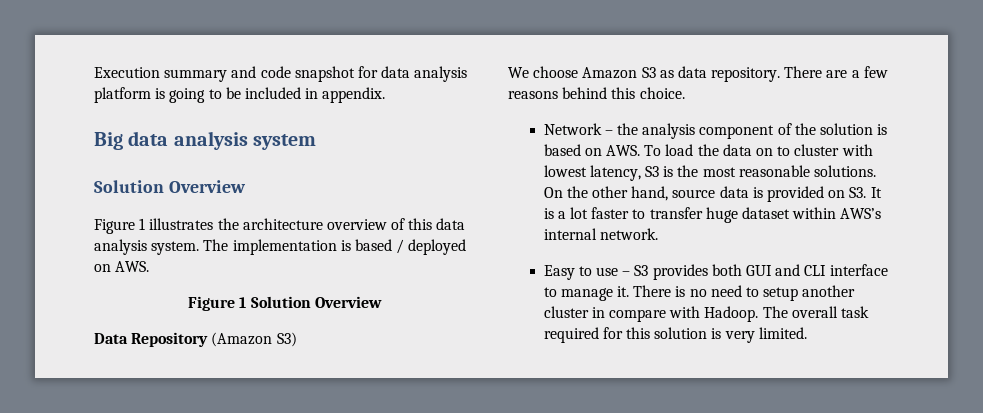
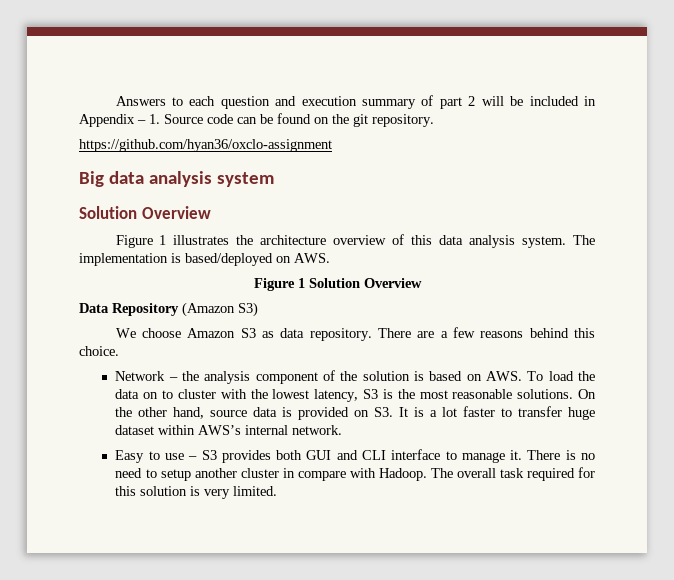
[94,66,468,82] [94,87,386,103] Execution summary and code snapshot for data analysis platform is going to be included in appendix. -> [115,95,597,109] [79,113,434,127] [79,139,332,152] Answers to each question and execution summary of part 2 will be included in Appendix – 1. Source code can be found on the git repository. // https://github.com/hyan36/oxclo-assignment
[354,239,467,255] based / deployed -> [185,253,273,266] based/deployed
(873, 150) none -> [250,389,268,399] the

